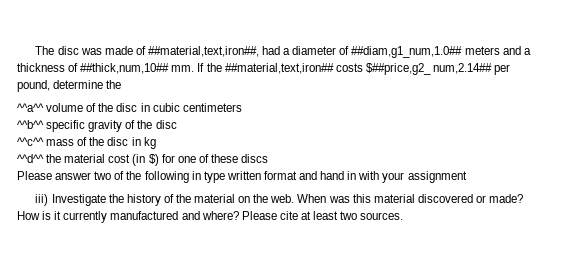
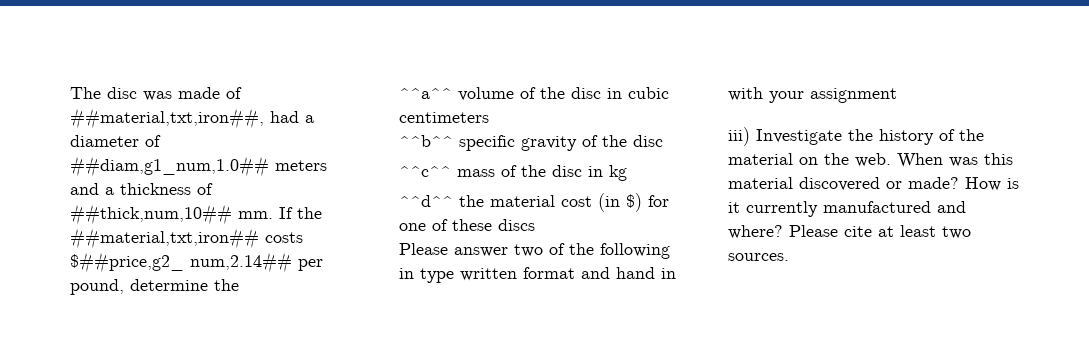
[147,46,259,57] ##material,text,iron##, -> [70,108,264,129] ##material,txt,iron##,
[224,63,334,74] ##material,text,iron## -> [70,228,259,249] ##material,txt,iron##

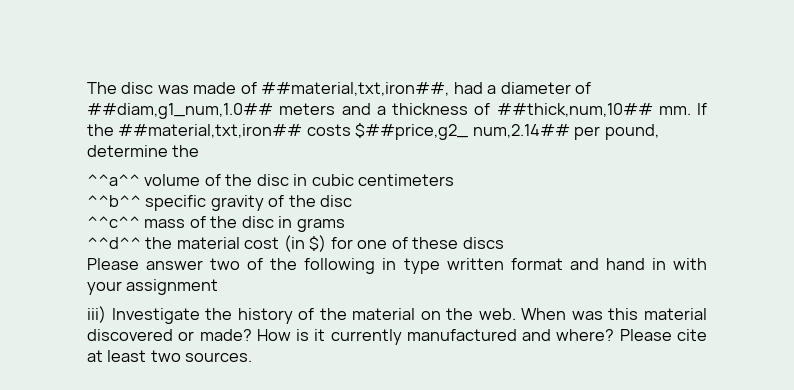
[609,165,627,181] kg -> [296,218,345,232] grams

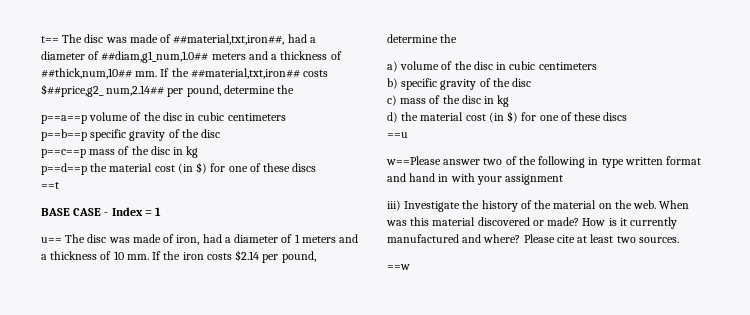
(87, 88) none -> [41,36,59,43] t==
[87,174,455,186] [87,195,353,211] [87,216,345,232] [87,237,141,249] ^^a^^ volume of the disc in cubic centimeters // ^^b^^ specific gravity of the disc // ^^c^^ mass of the disc in grams // ^^d^^ -> [41,112,286,124] [41,129,221,141] [41,146,199,158] [41,163,87,175] p==a==p volume of the disc in cubic centimeters // p==b==p specific gravity of the disc // p==c==p mass of the disc in kg // p==d==p
[87,258,139,270] Please -> [41,182,59,189] [41,207,162,216] [41,234,359,245] [41,250,316,263] [387,34,458,43] [387,61,597,72] [387,78,532,90] [387,95,510,107] [387,111,628,123] [387,132,408,138] [386,156,441,165] ==t // BASE CASE - Index = 1 // u== The disc was made of iron, had a diameter of 1 meters and a thickness of 10 mm. If the iron costs $2.14 per pound, determine the // a) volume of the disc in cubic centimeters // b) specific gravity of the disc // c) mass of the disc in kg // d) the material cost (in $) for one of these discs // ==u // w==Please
(253, 357) none -> [387,264,410,270] // ==w

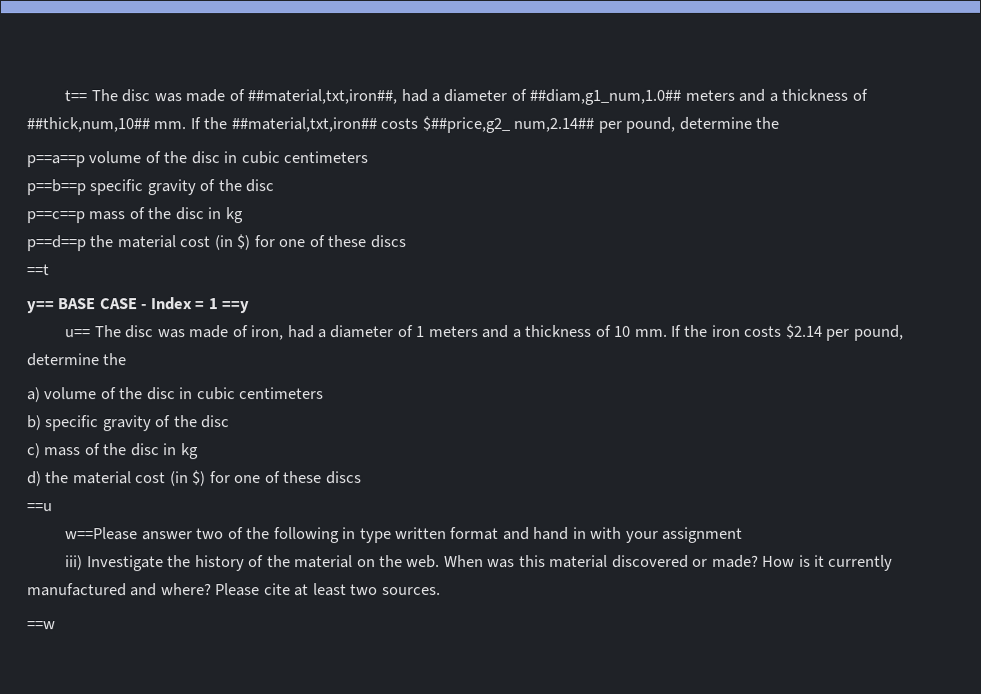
(59, 185) none -> [26,301,54,314] y==
(162, 211) none -> [221,301,250,314] ==y

